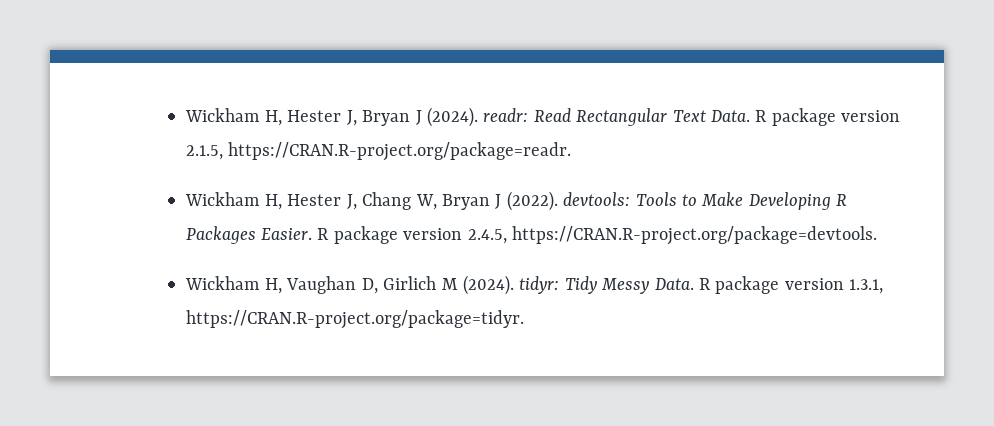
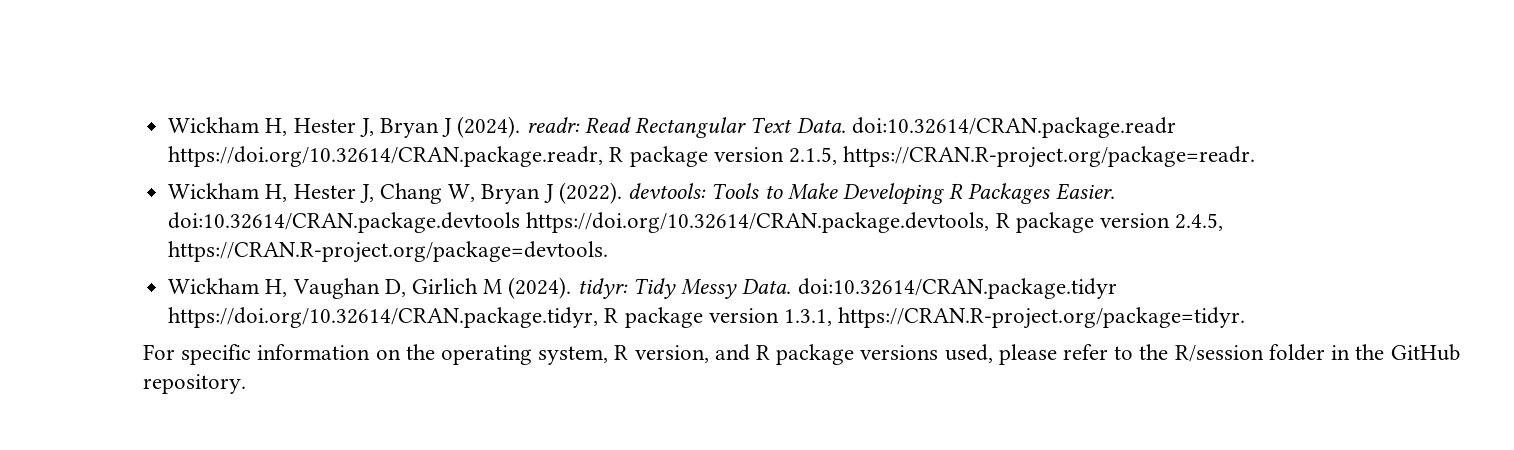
(751, 116) none -> [851,117,1176,138] [168,146,604,167] doi:10.32614/CRAN.package.readr https://doi.org/10.32614/CRAN.package.readr,
(313, 234) none -> [168,212,990,233] doi:10.32614/CRAN.package.devtools https://doi.org/10.32614/CRAN.package.devtools,
(694, 284) none -> [797,278,1117,299] [168,307,599,328] doi:10.32614/CRAN.package.tidyr https://doi.org/10.32614/CRAN.package.tidyr,
(524, 319) none -> [142,344,1460,365] [142,374,246,394] // For specific information on the operating system, R version, and R package versions used, please refer to the R/session folder in the GitHub repository.

